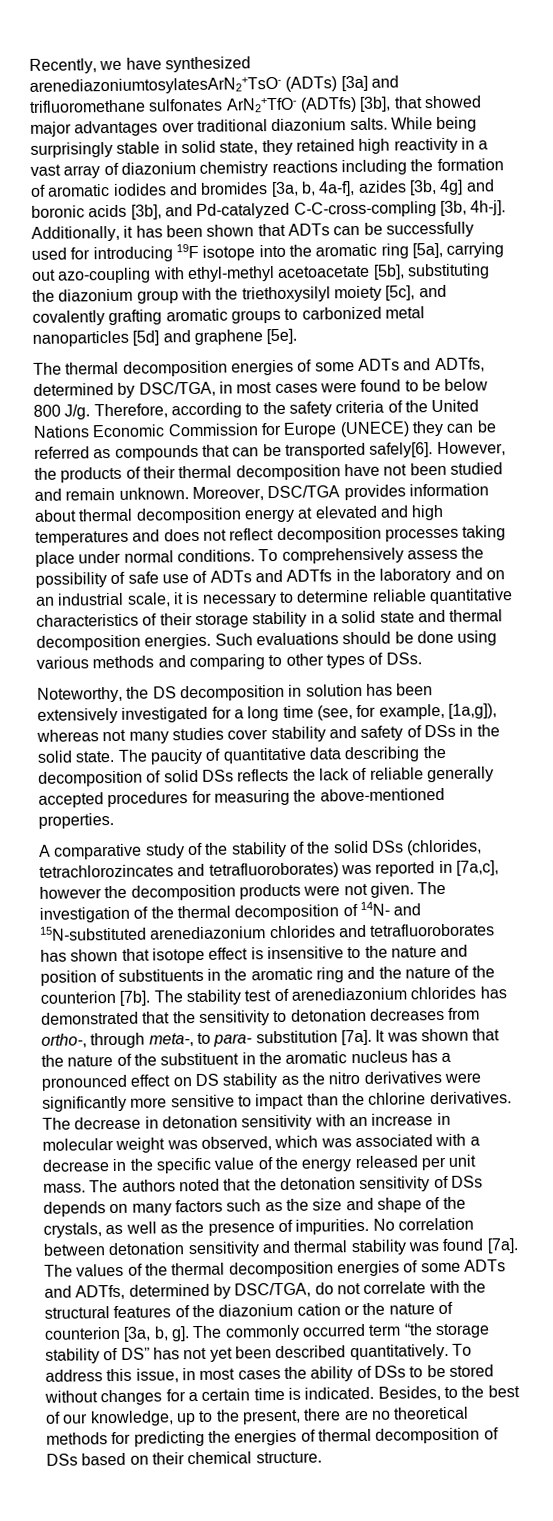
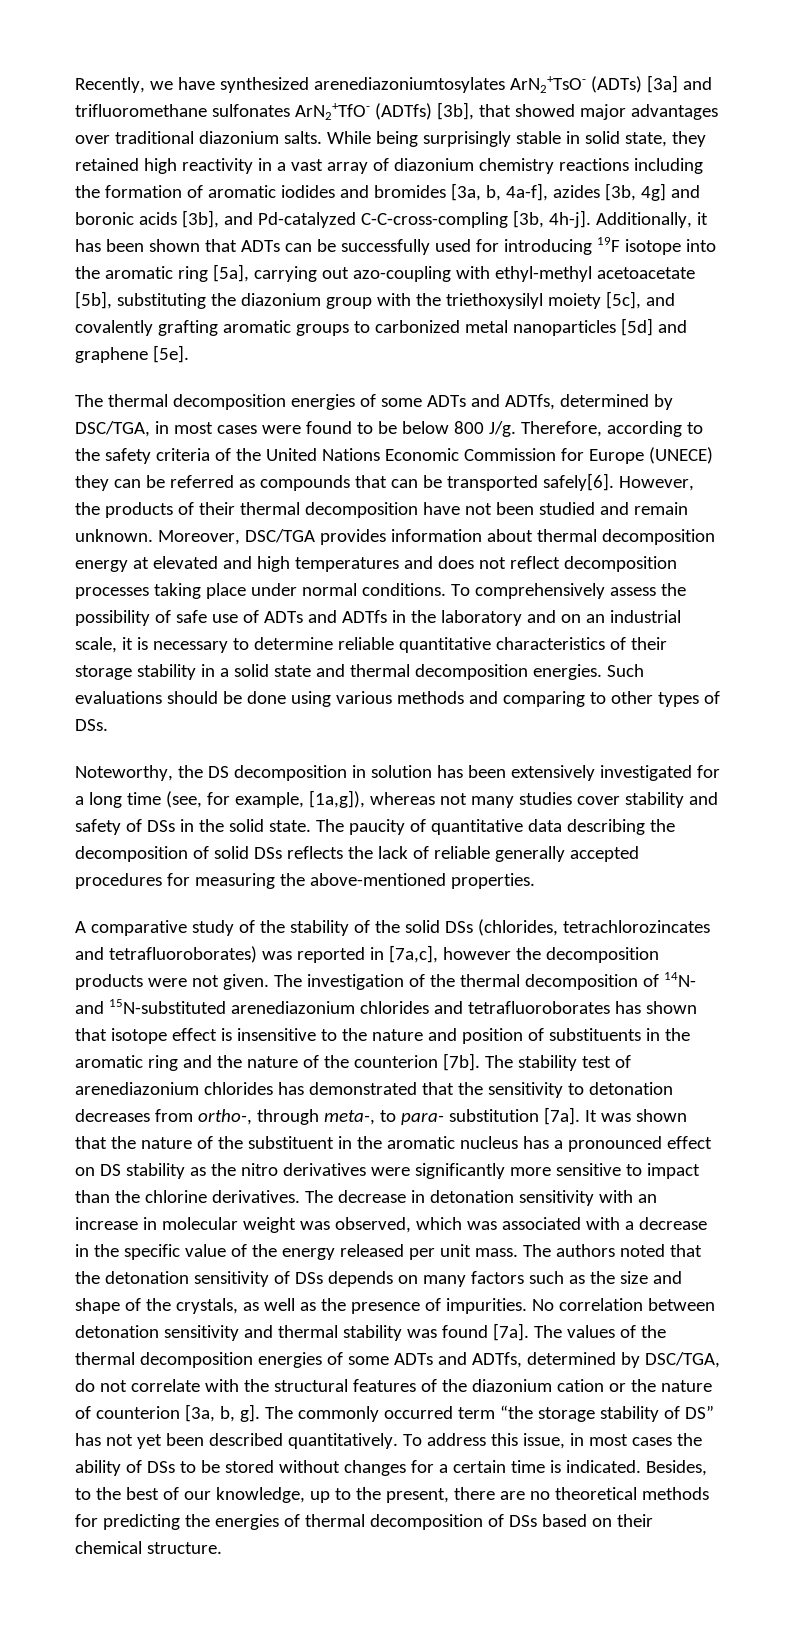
[29,76,282,95] arenediazoniumtosylatesArN2+TsO- -> [313,76,586,93] arenediazoniumtosylates ArN2+TsO-

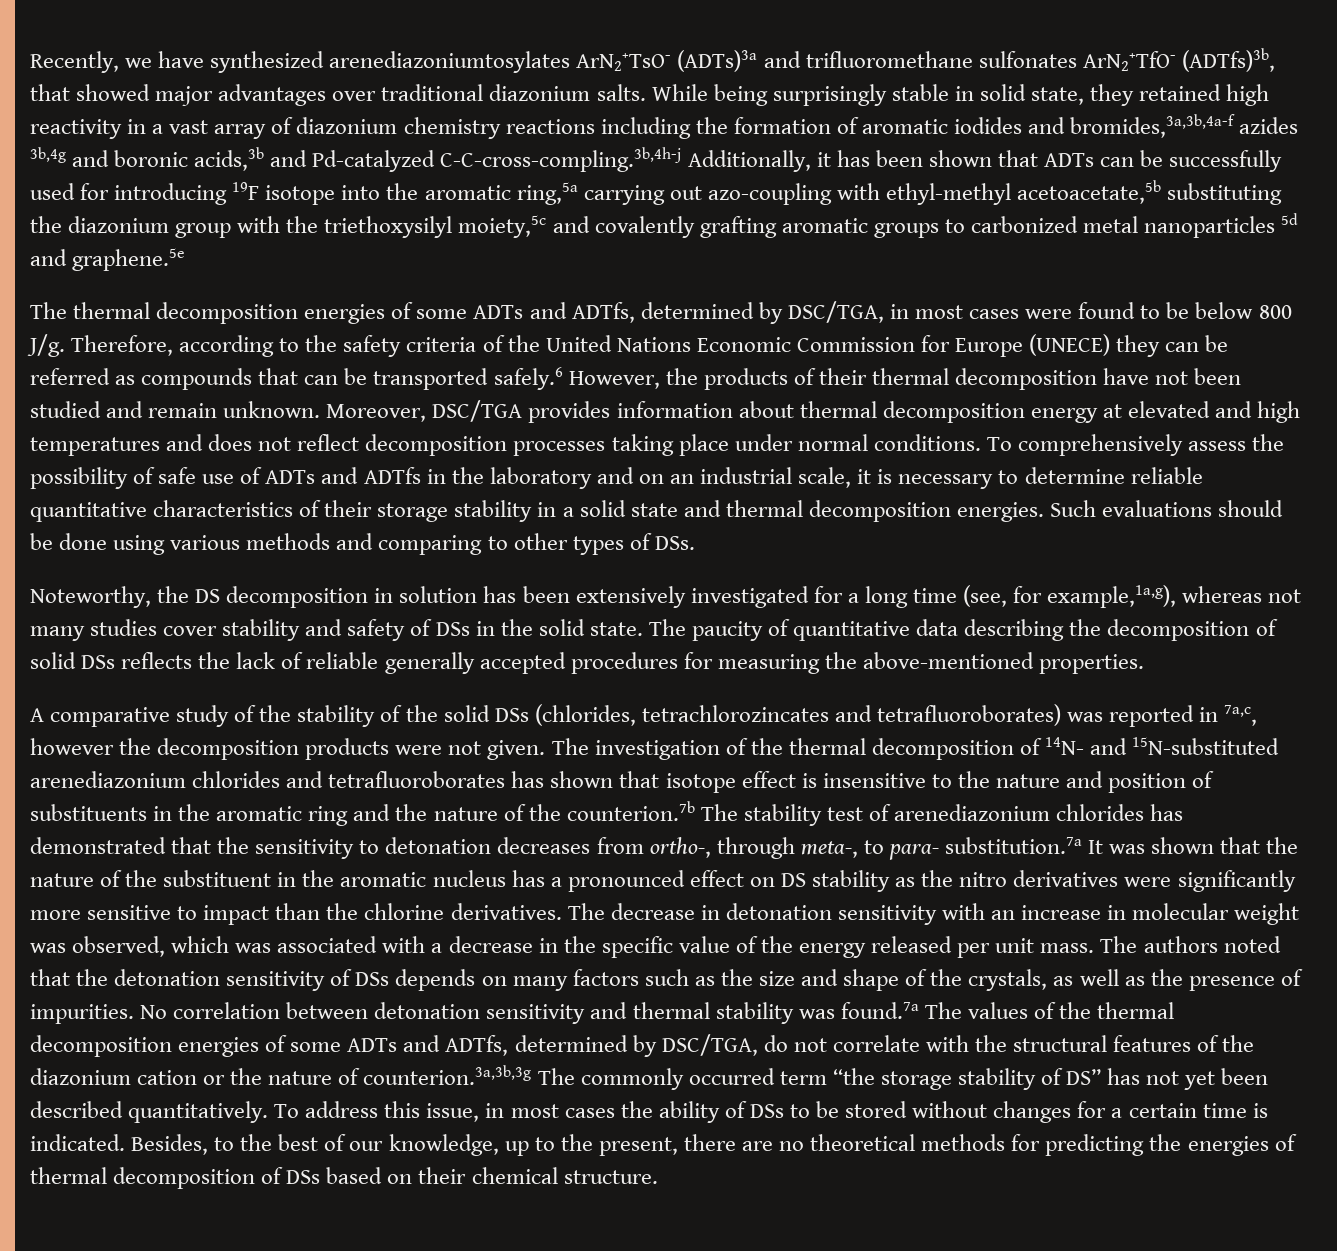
[590,75,678,93] (ADTs) [3a] -> [677,50,758,72] (ADTs)3a
[374,102,474,120] (ADTfs) [3b], -> [1181,48,1275,72] (ADTfs)3b,
[373,183,700,201] [75,210,591,228] bromides [3a, b, 4a-f], azides [3b, 4g] and boronic acids [3b], and Pd-catalyzed C-C-cross-compling [3b, 4h-j]. -> [1070,114,1299,138] [30,147,682,172] bromides,3a,3b,4a-f azides 3b,4g and boronic acids,3b and Pd-catalyzed C-C-cross-compling.3b,4h-j
[177,264,249,282] ring [5a], -> [516,182,578,205] ring,5a
[596,267,695,279] [75,291,112,309] acetoacetate [5b], -> [1017,180,1162,204] acetoacetate,5b
[547,291,641,309] moiety [5c], -> [458,215,547,238] moiety,5c
[620,318,687,336] [75,345,189,363] [5d] and graphene [5e]. -> [1281,213,1299,225] [30,248,186,271] 5d and graphene.5e
[542,473,614,491] safely[6]. -> [493,367,563,390] safely.6
[234,790,365,808] example, [1a,g]), -> [1047,585,1177,608] example,1a,g),
[388,945,438,963] [7a,c], -> [1224,705,1258,726] 7a,c,
[353,1053,480,1071] counterion [7b]. -> [566,801,695,821] counterion.7b
[448,1107,580,1125] substitution [7a]. -> [944,837,1082,854] substitution.7a
[441,1323,529,1341] found [7a]. -> [840,1002,919,1019] found.7a
[95,1404,260,1422] counterion [3a, b, g]. -> [363,1065,532,1085] counterion.3a,3b,3g

